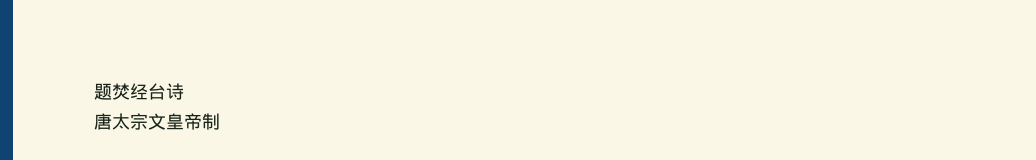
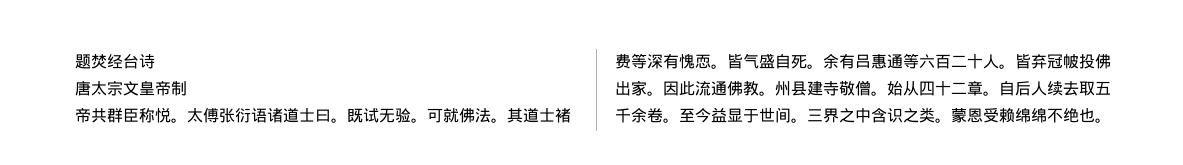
(220, 121) none -> [75,107,571,123] [615,53,1111,69] [615,80,1111,96] [615,107,1111,123] // 帝共群臣称悦。太傅张衍语诸道士曰。既试无验。可就佛法。其道士褚费等深有愧恧。皆气盛自死。余有吕惠通等六百二十人。皆弃冠帔投佛出家。因此流通佛教。州县建寺敬僧。始从四十二章。自后人续去取五千余卷。至今益显于世间。三界之中含识之类。蒙恩受赖绵绵不绝也。

